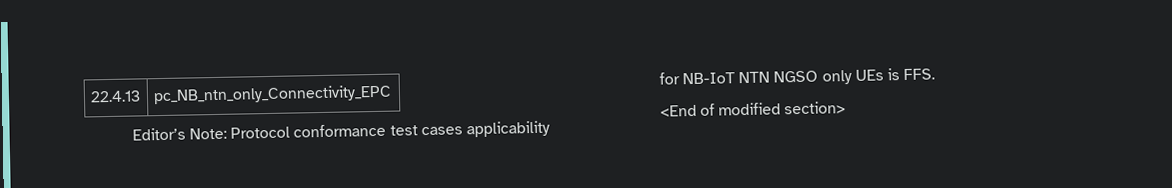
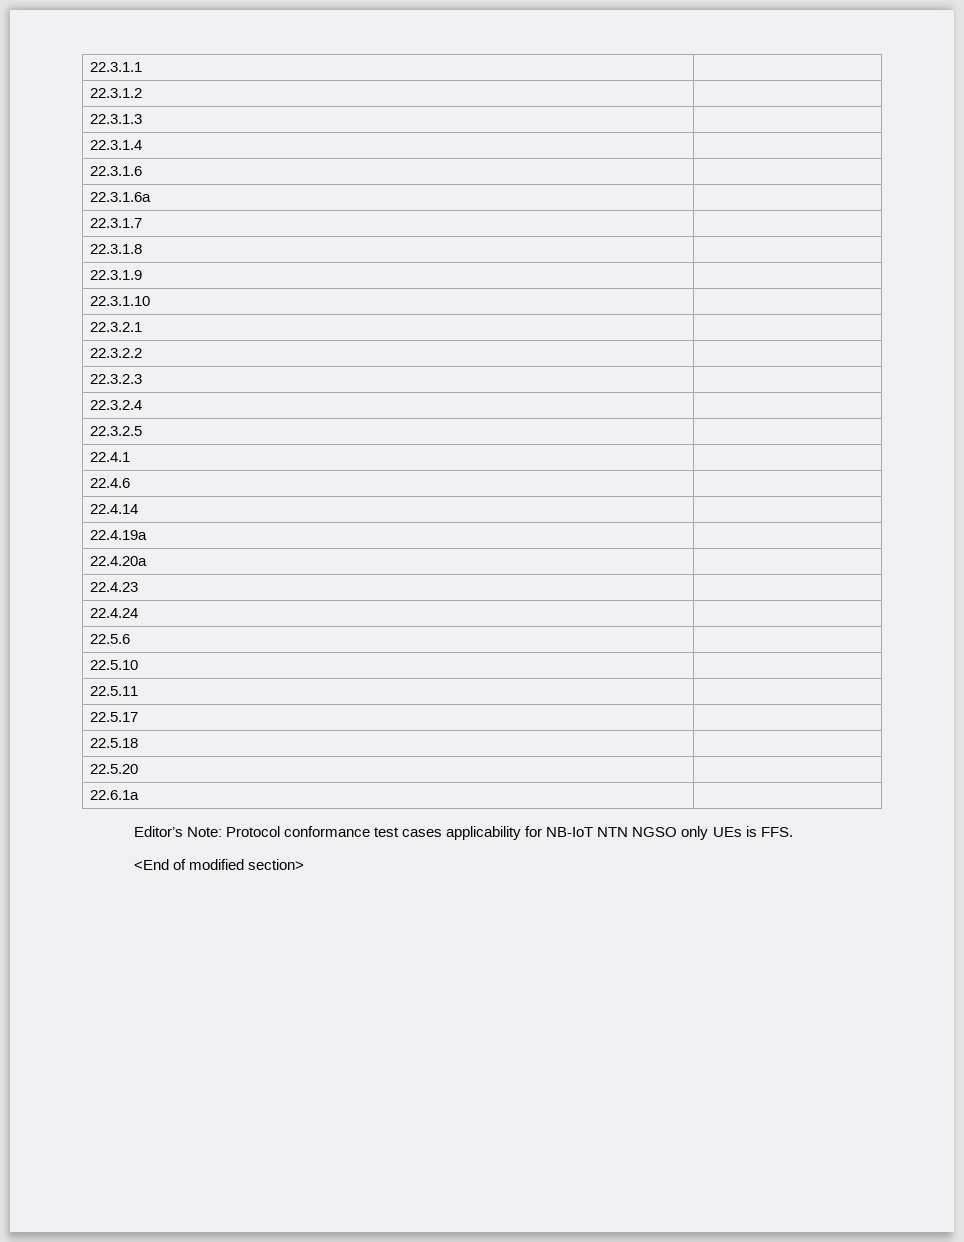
[89,90,141,103] [152,84,392,105] 22.4.13 | pc_NB_ntn_only_Connectivity_EPC -> [90,62,143,72] [90,88,143,98] [90,114,143,124] [90,140,143,150] [90,166,143,176] [90,192,152,202] [90,218,143,228] [90,244,143,254] [90,270,143,280] [90,296,151,306] [90,322,143,332] [90,348,143,358] [90,374,143,384] [90,400,143,410] [90,426,143,436] [90,452,131,462] [90,478,131,488] [90,504,139,514] [90,530,148,540] [90,556,148,566] [90,582,139,592] [90,608,139,618] [90,634,131,644] [90,660,139,670] [90,686,139,696] [90,712,139,722] [90,738,139,748] [90,764,139,774] [90,790,140,800] 22.3.1.1 | // 22.3.1.2 | // 22.3.1.3 | // 22.3.1.4 | // 22.3.1.6 | // 22.3.1.6a | // 22.3.1.7 | // 22.3.1.8 | // 22.3.1.9 | // 22.3.1.10 | // 22.3.2.1 | // 22.3.2.2 | // 22.3.2.3 | // 22.3.2.4 | // 22.3.2.5 | // 22.4.1 | // 22.4.6 | // 22.4.14 | // 22.4.19a | // 22.4.20a | // 22.4.23 | // 22.4.24 | // 22.5.6 | // 22.5.10 | // 22.5.11 | // 22.5.17 | // 22.5.18 | // 22.5.20 | // 22.6.1a |

